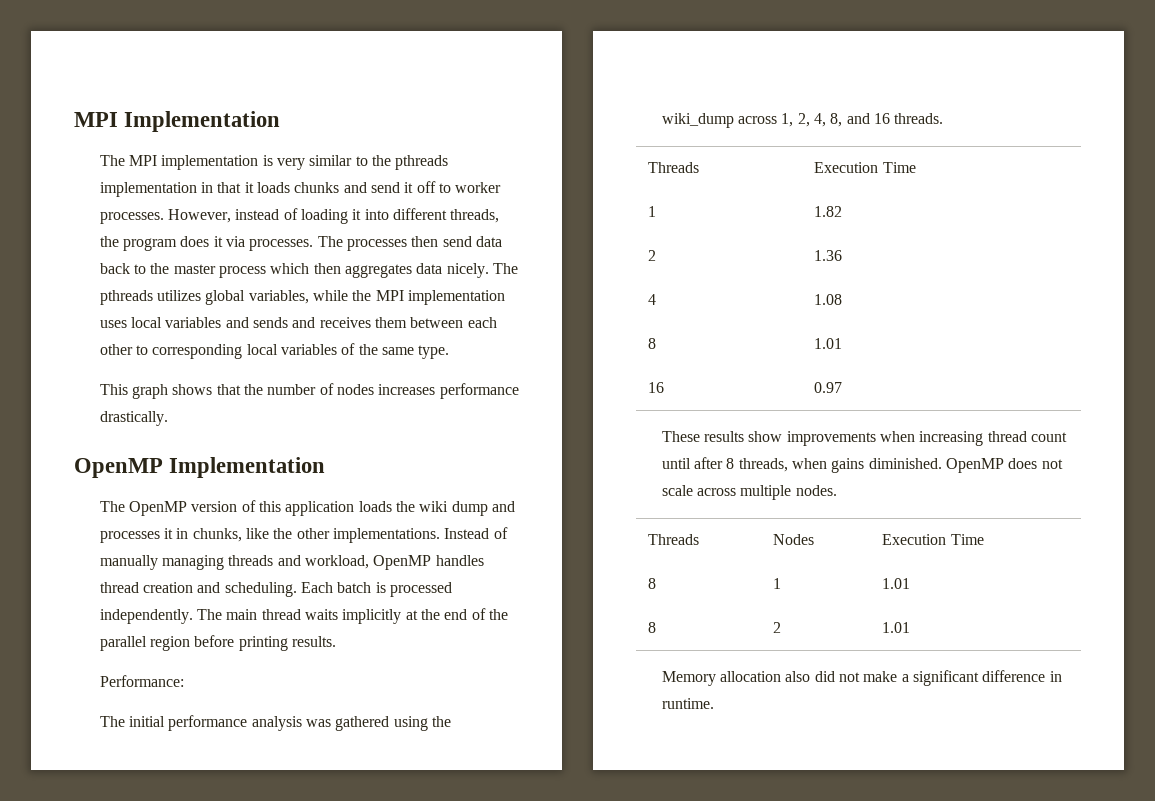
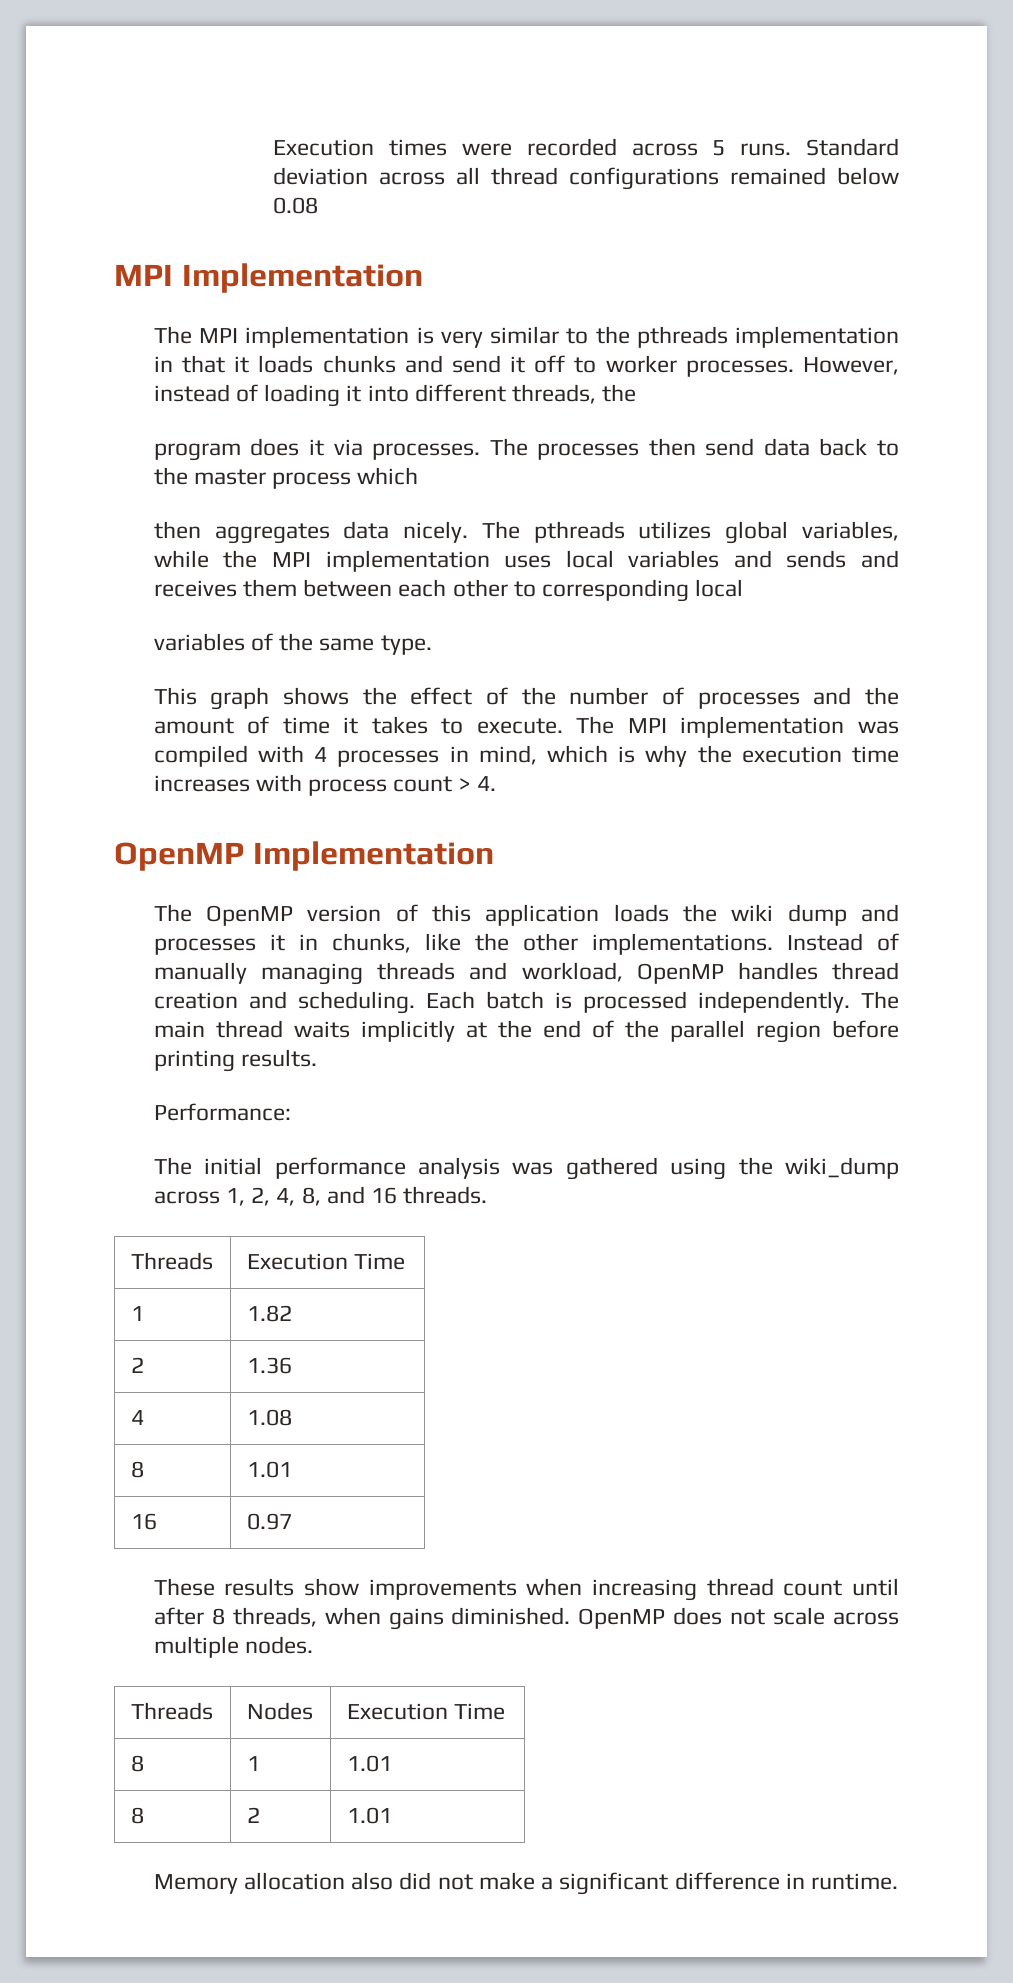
(74, 119) none -> [273,138,900,156] [273,167,900,190] [273,197,319,214] Execution times were recorded across 5 runs. Standard deviation across all thread configurations remained below 0.08 //
(119, 241) none -> (637, 393) //
(310, 268) none -> (419, 476) //
(278, 349) none -> (744, 588) //
[216,383,519,399] [99,411,168,426] that the number of nodes increases performance drastically. -> [362,687,899,709] [153,716,900,738] [153,745,900,767] [153,774,496,796] the effect of the number of processes and the amount of time it takes to execute. The MPI implementation was compiled with 4 processes in mind, which is why the execution time increases with process count > 4.

